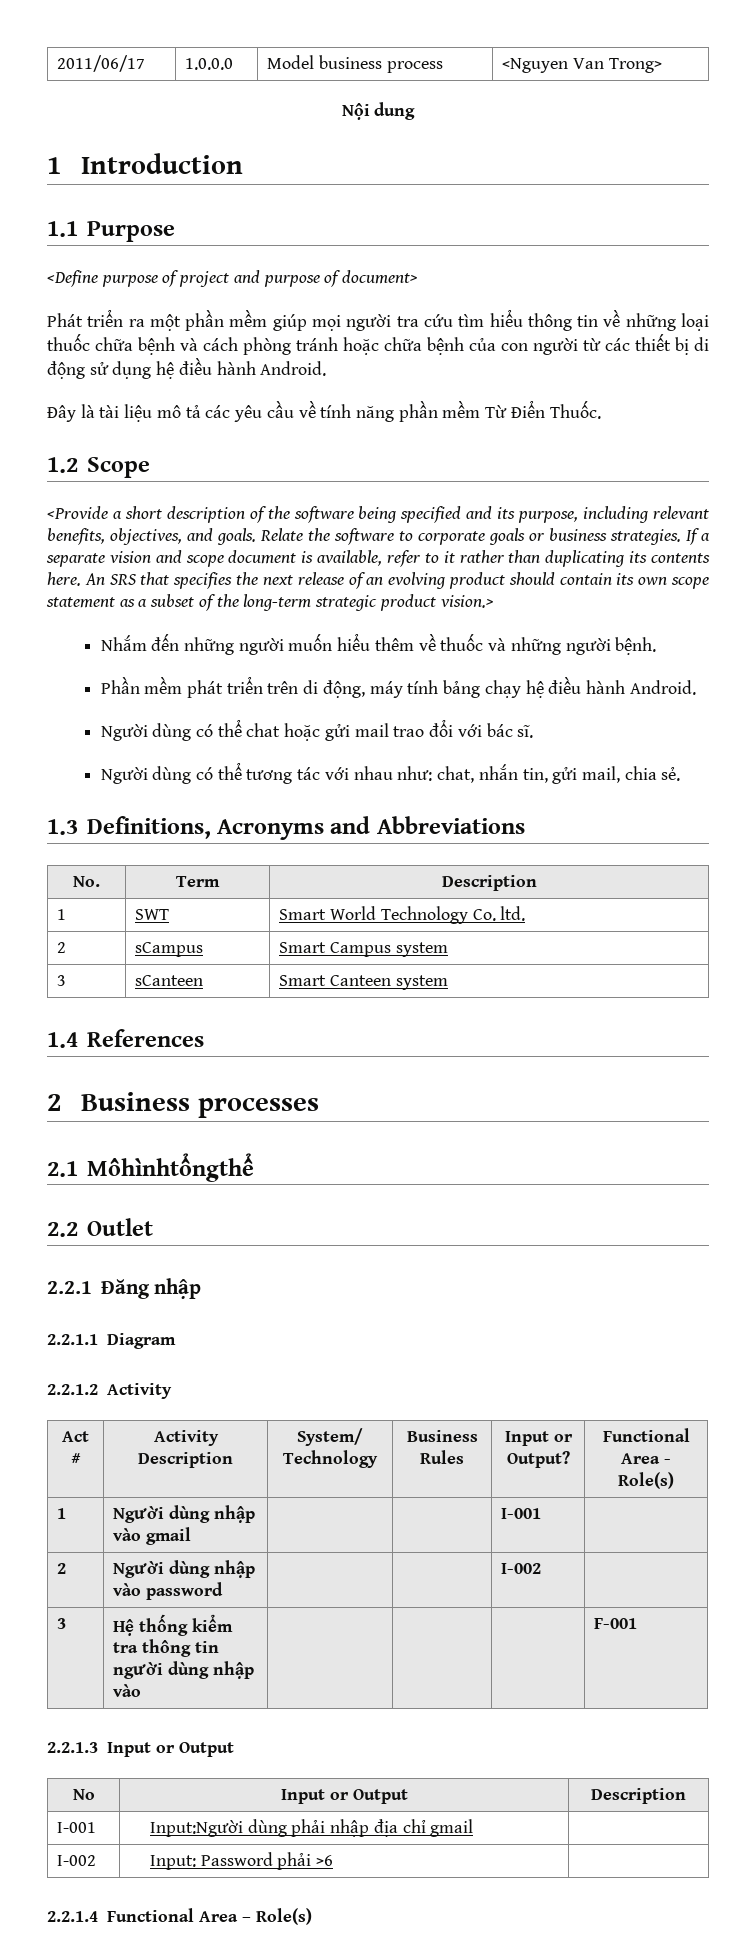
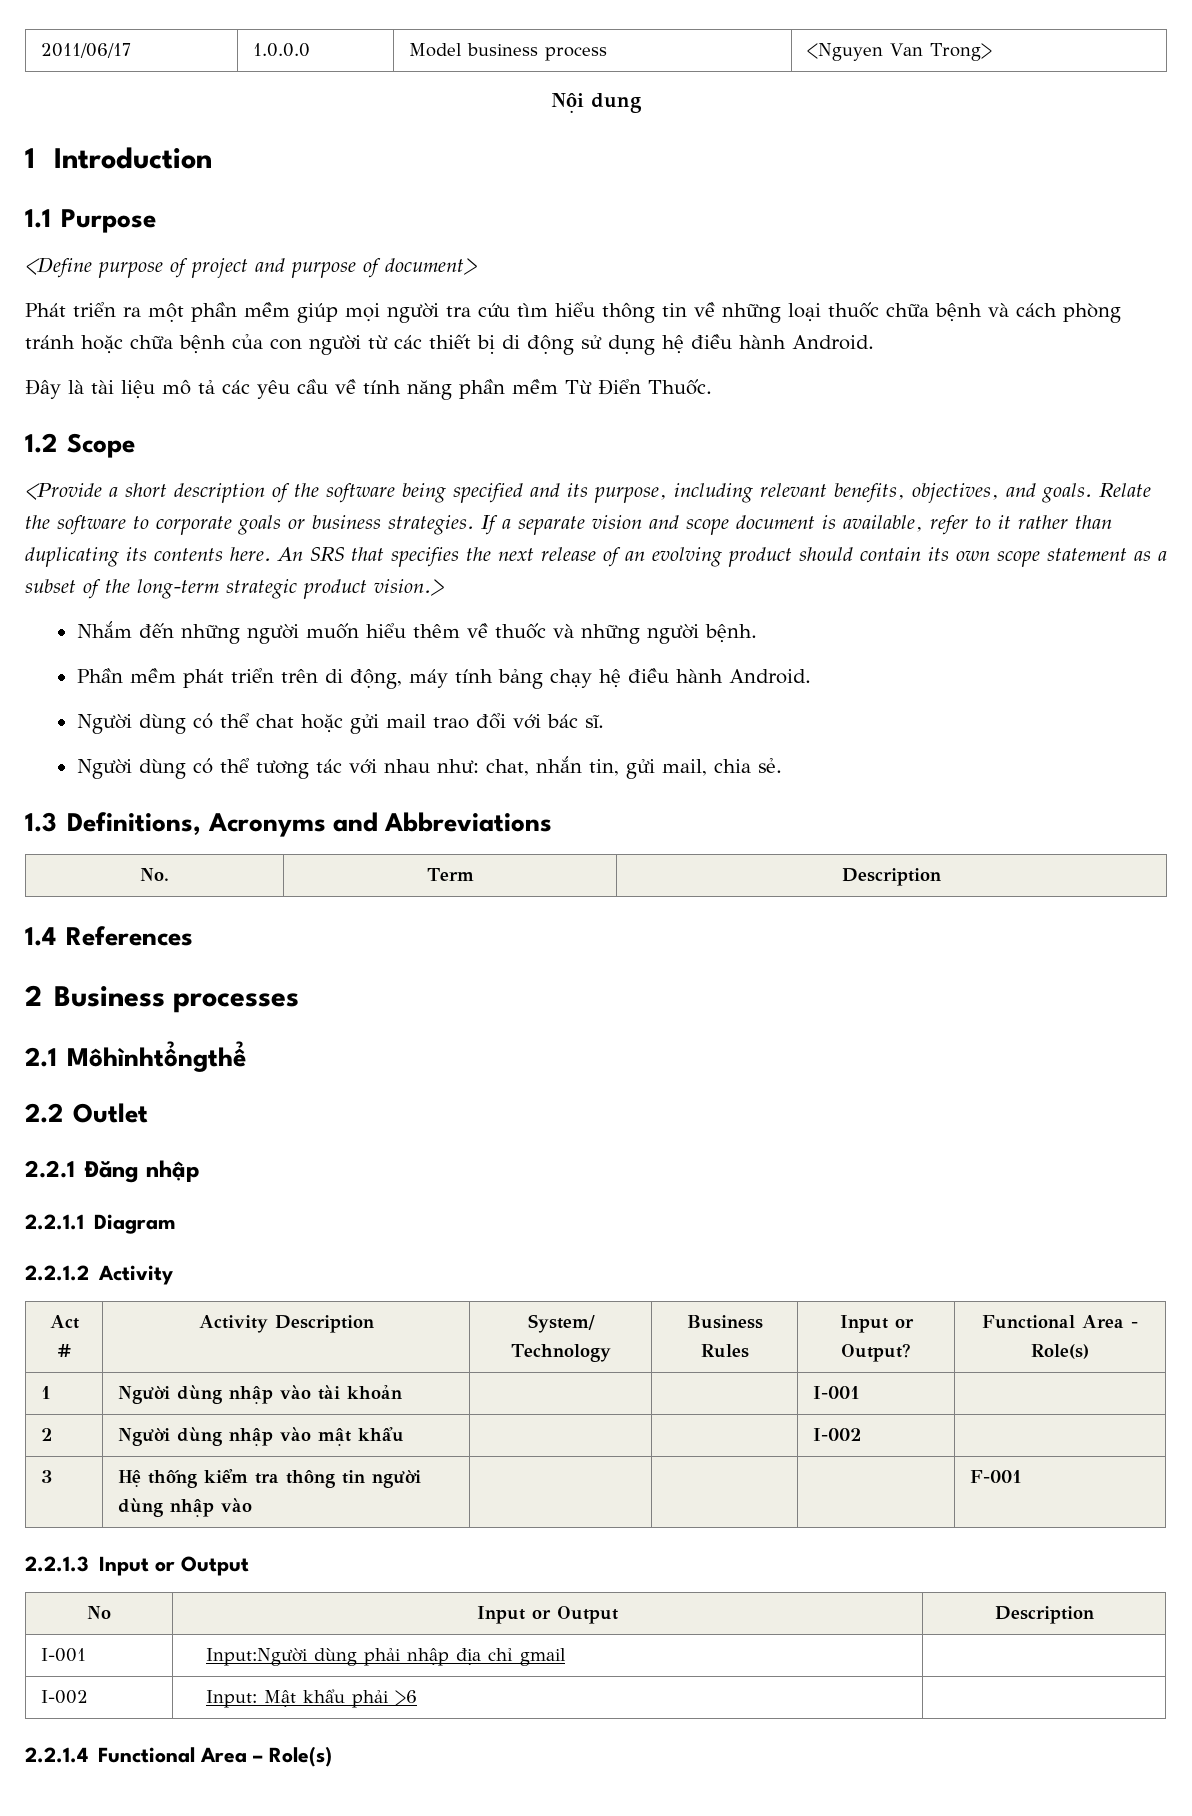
[57,909,67,920] [135,909,170,920] [279,906,526,924] [57,942,67,953] [135,942,204,957] [279,942,448,957] [57,975,67,986] [135,975,204,986] [279,975,448,990] // 1 | SWT | Smart World Technology Co. ltd. // 2 | sCampus | Smart Campus system // 3 | sCanteen | Smart Canteen system -> (941, 877) none
[146,1527,192,1545] gmail -> [318,1385,403,1400] tài khoản
[146,1582,224,1600] password -> [318,1427,405,1446] mật khẩu
[200,1852,273,1866] Password -> [263,1689,345,1707] Mật khẩu

